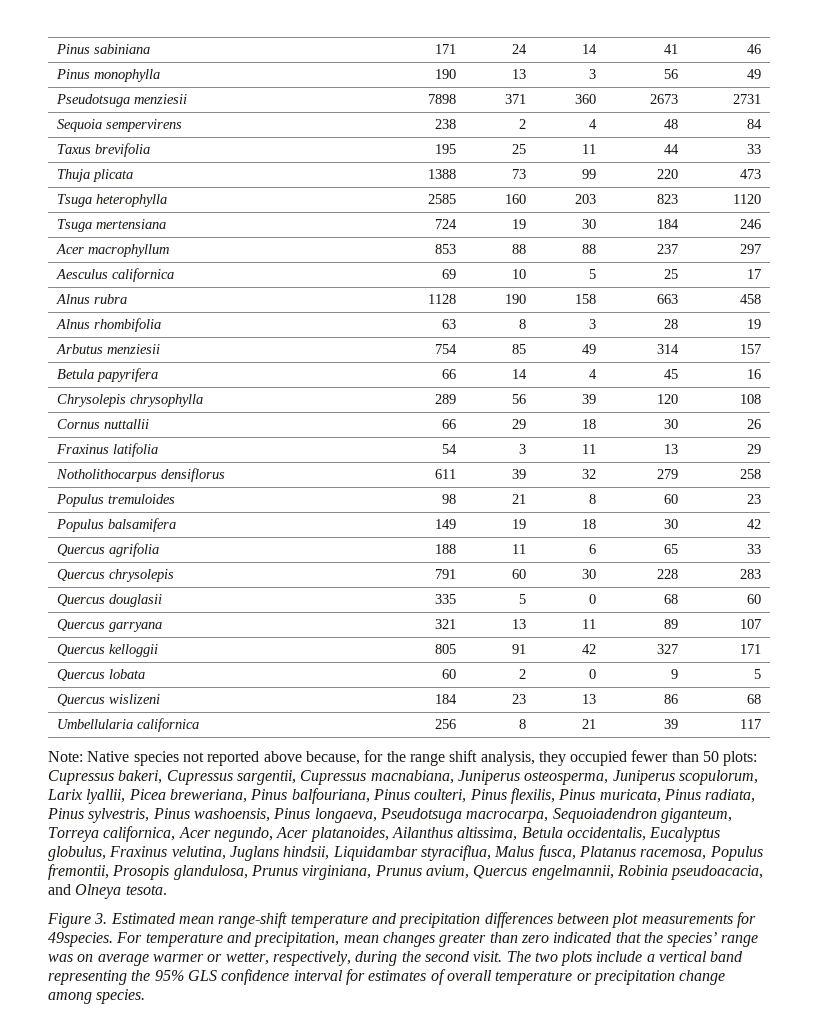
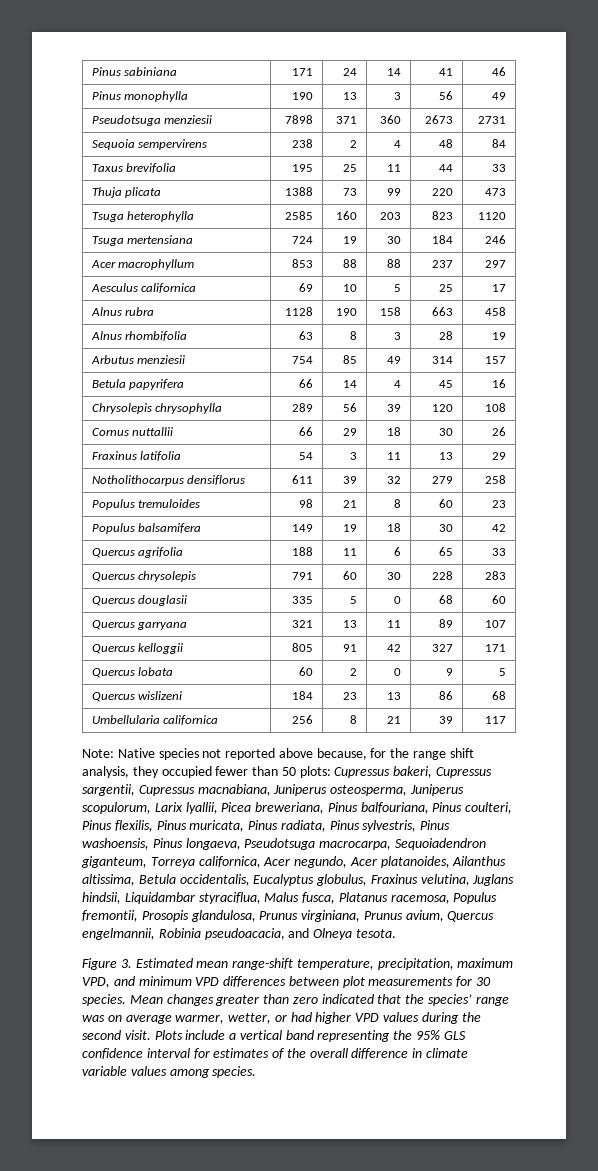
[290,913,481,928] temperature and precipitation -> [296,958,514,970] [82,976,220,988] temperature, precipitation, maximum VPD, and minimum VPD
[48,932,379,947] 49species. For temperature and precipitation, mean -> [476,977,492,986] [82,994,163,1006] 30 species. Mean
[152,951,351,966] warmer or wetter, respectively, -> [175,1012,420,1024] warmer, wetter, or had higher VPD values
[506,951,593,966] The two plots -> [154,1030,183,1040] Plots
[446,970,726,985] overall temperature or precipitation change -> [286,1048,469,1059] [82,1066,167,1076] the overall difference in climate variable values

